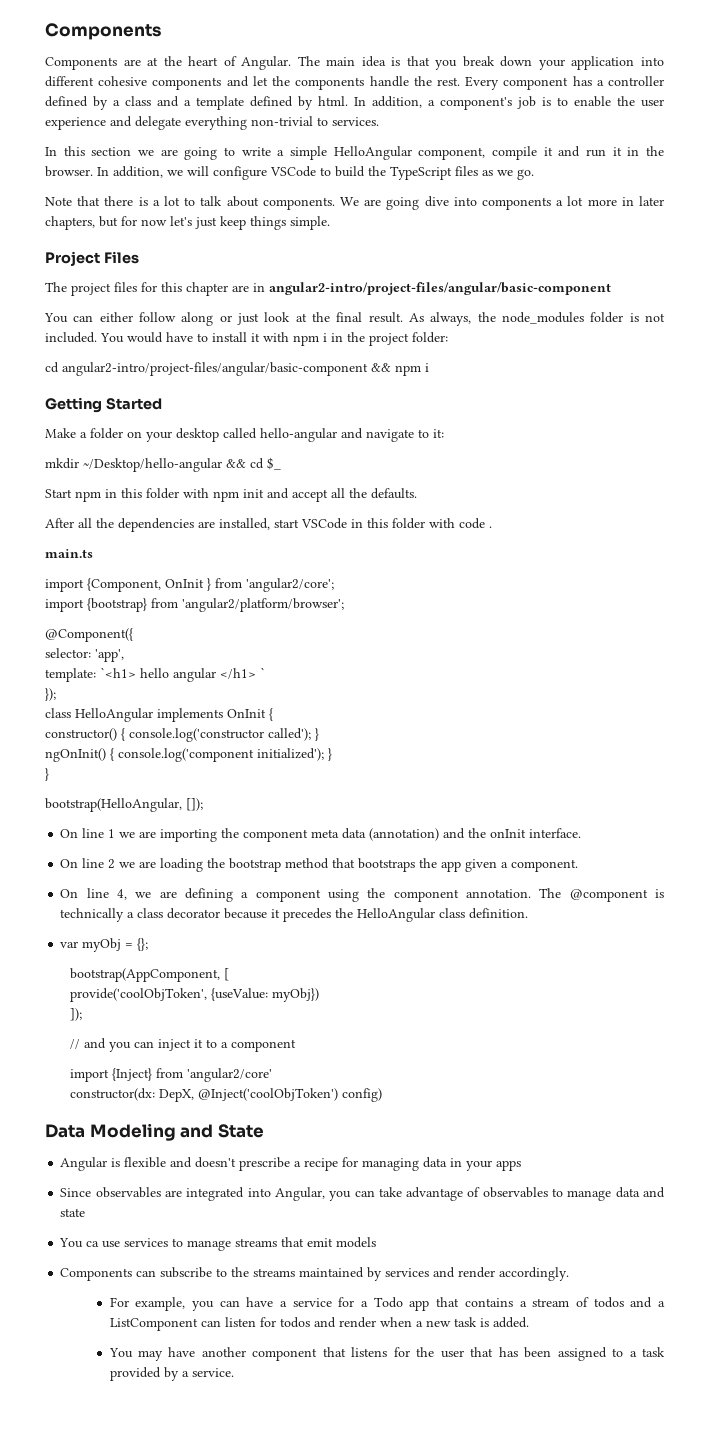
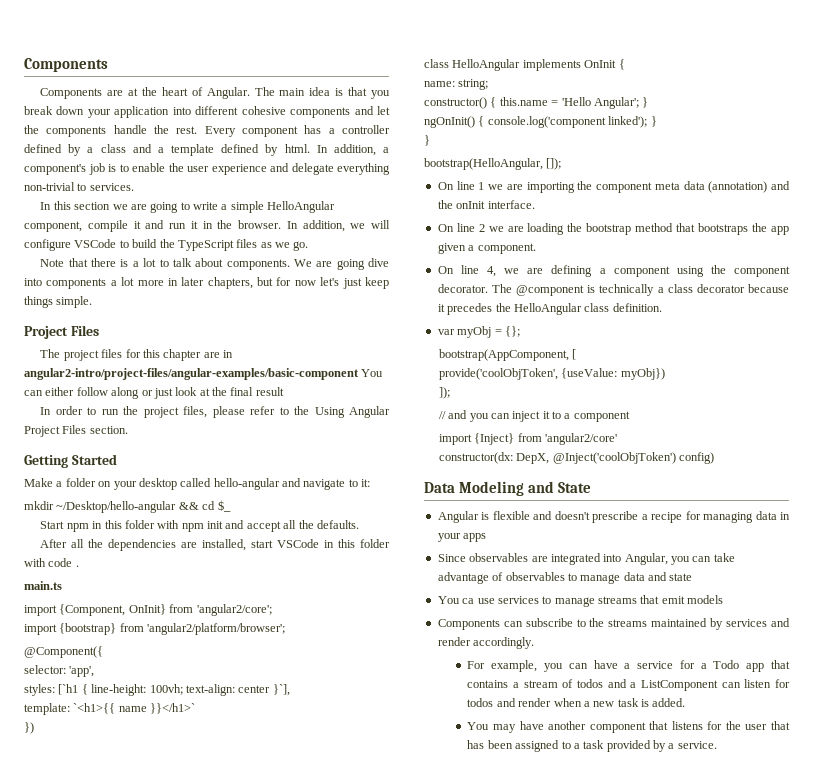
[269,282,611,295] angular2-intro/project-files/angular/basic-component // -> [24,368,359,380] angular2-intro/project-files/angular-examples/basic-component
[368,312,666,326] [45,332,448,346] [45,362,429,376] result. As always, the node_modules folder is not included. You would have to install it with npm i in the project folder: // cd angular2-intro/project-files/angular/basic-component && npm i -> [255,387,284,396] [40,406,390,418] [24,425,128,437] result // In order to run the project files, please refer to the Using Angular Project Files section.
[165,578,211,591] OnInit } -> [128,604,166,615] OnInit}
[45,667,265,682] [45,688,56,701] template: `<h1> hello angular </h1> ` // }); -> [24,684,290,696] [24,703,196,715] [24,722,34,734] styles: [`h1 { line-height: 100vh; text-align: center }`], // template: `<h1>{{ name }}</h1>` // })
(273, 714) none -> [424,79,489,90] // name: string;
[129,728,311,742] console.log('constructor called'); -> [499,97,639,109] this.name = 'Hello Angular';
[257,748,324,761] initialized'); -> [608,116,648,128] linked');
[466,889,532,898] annotation. -> [437,284,488,293] decorator.

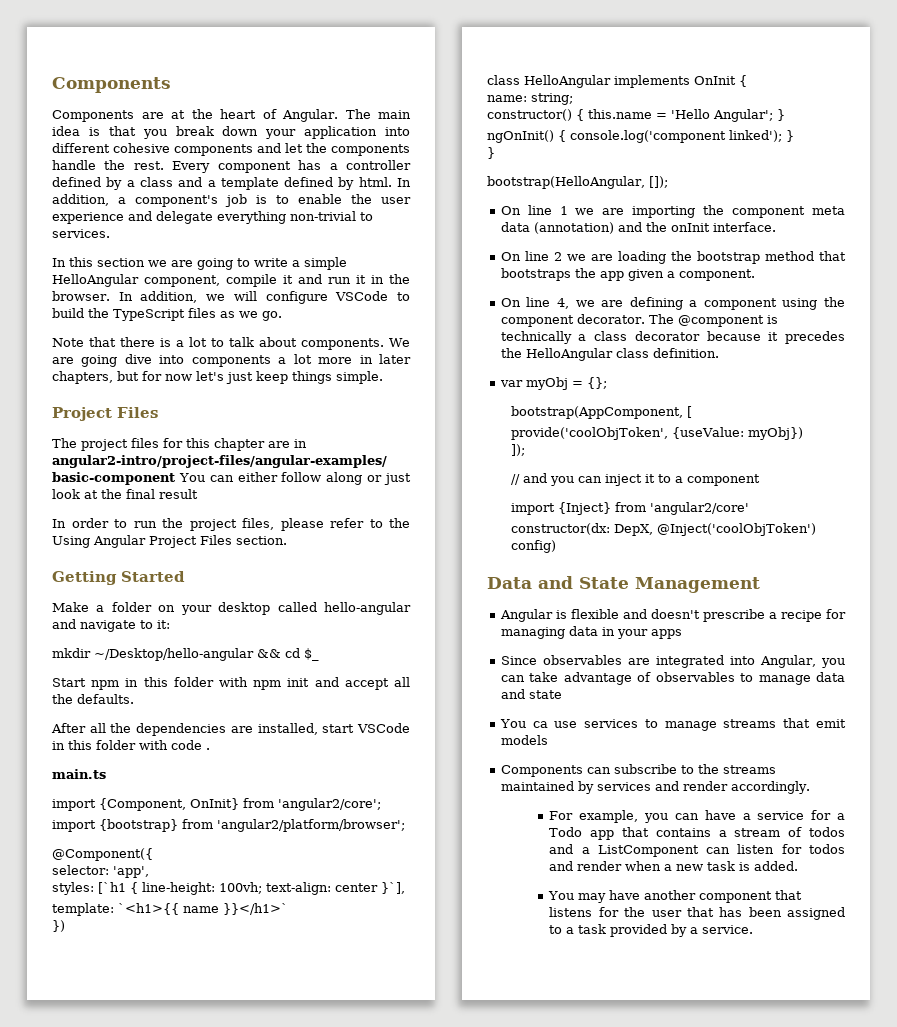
[459,481,525,496] Modeling -> (532, 583) none
(592, 487) none -> [635,577,760,593] Management

